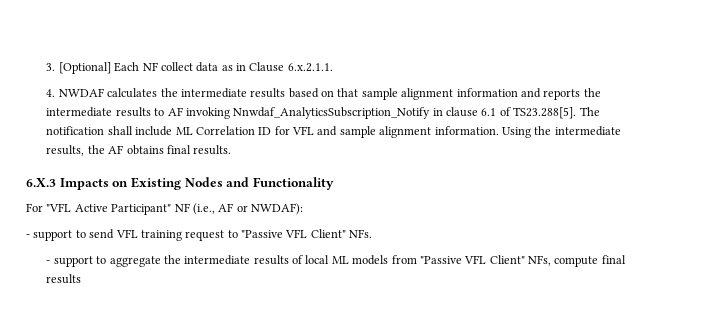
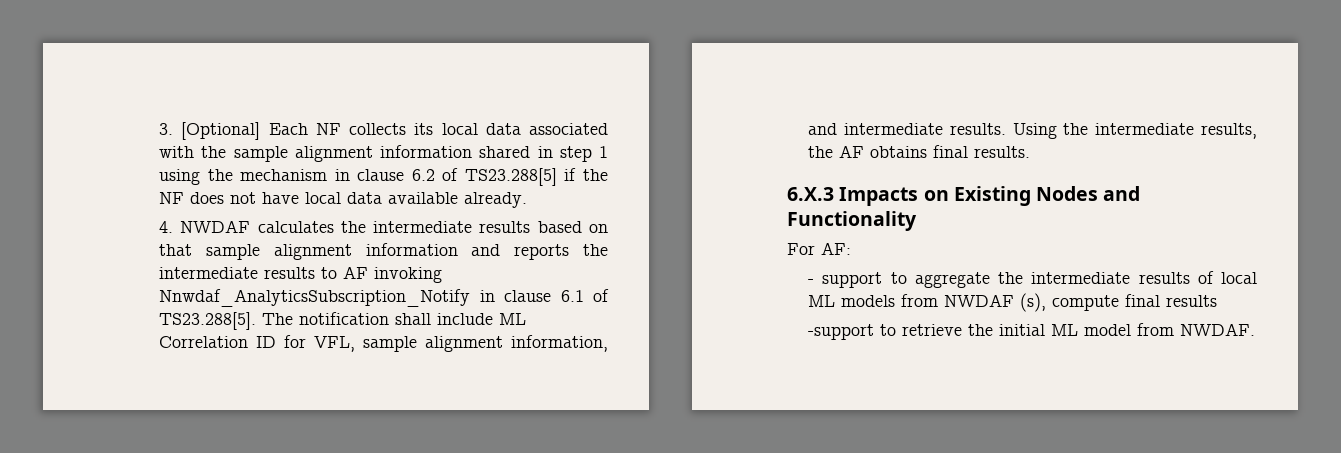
[160,62,333,72] collect data as in Clause 6.x.2.1.1. -> [349,123,608,135] [159,145,608,162] [159,168,608,186] [159,192,528,208] collects its local data associated with the sample alignment information shared in step 1 using the mechanism in clause 6.2 of TS23.288[5] if the NF does not have local data available already.
[292,126,499,138] VFL and sample alignment information. -> [314,335,608,352] [808,123,1006,135] VFL, sample alignment information, and intermediate results.
[46,203,303,215] [26,229,373,241] "VFL Active Participant" NF (i.e., AF or NWDAF): // - support to send VFL training request to "Passive VFL Client" NFs. -> [821,242,851,255] AF:
[419,255,552,266] "Passive VFL Client" NFs, -> [944,293,1047,312] NWDAF (s),
(82, 279) none -> [808,323,1256,340] // -support to retrieve the initial ML model from NWDAF.

